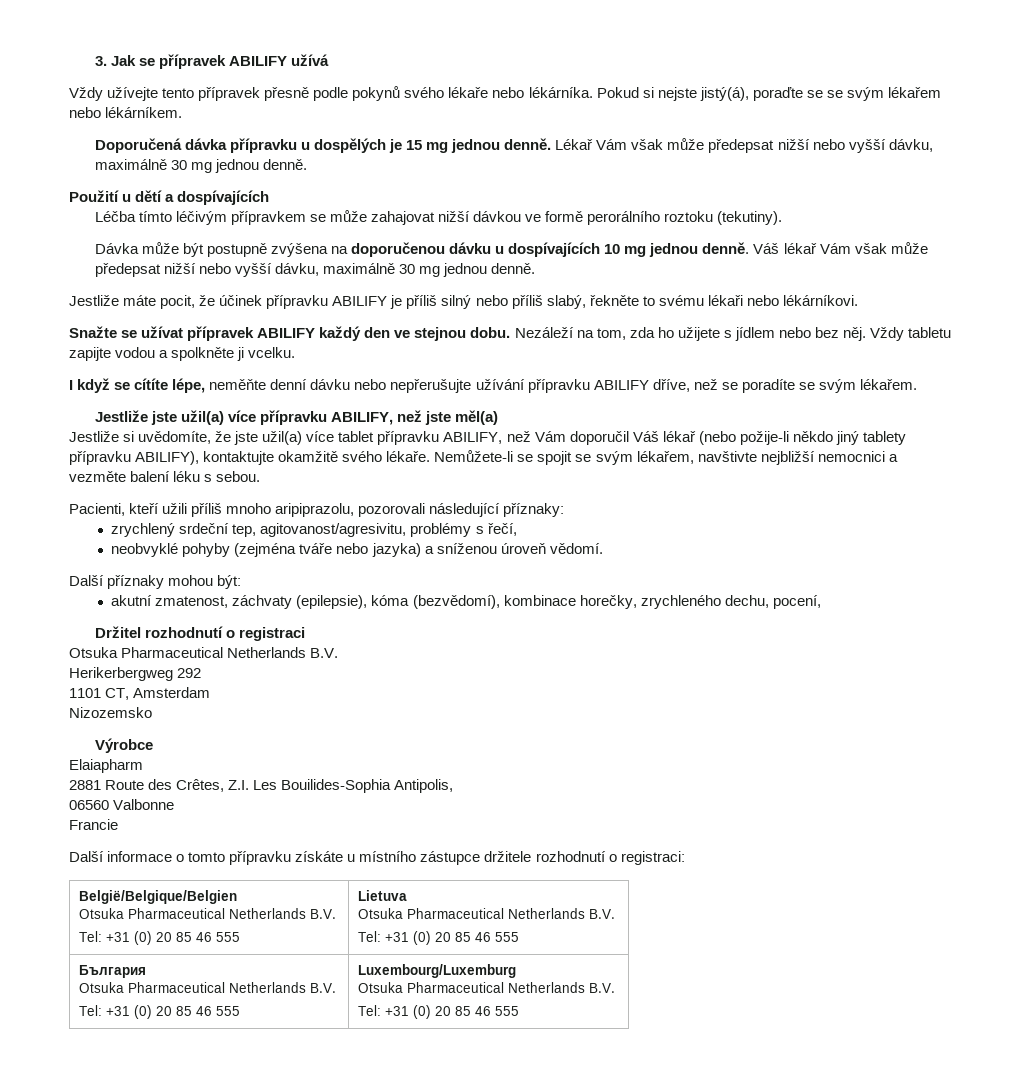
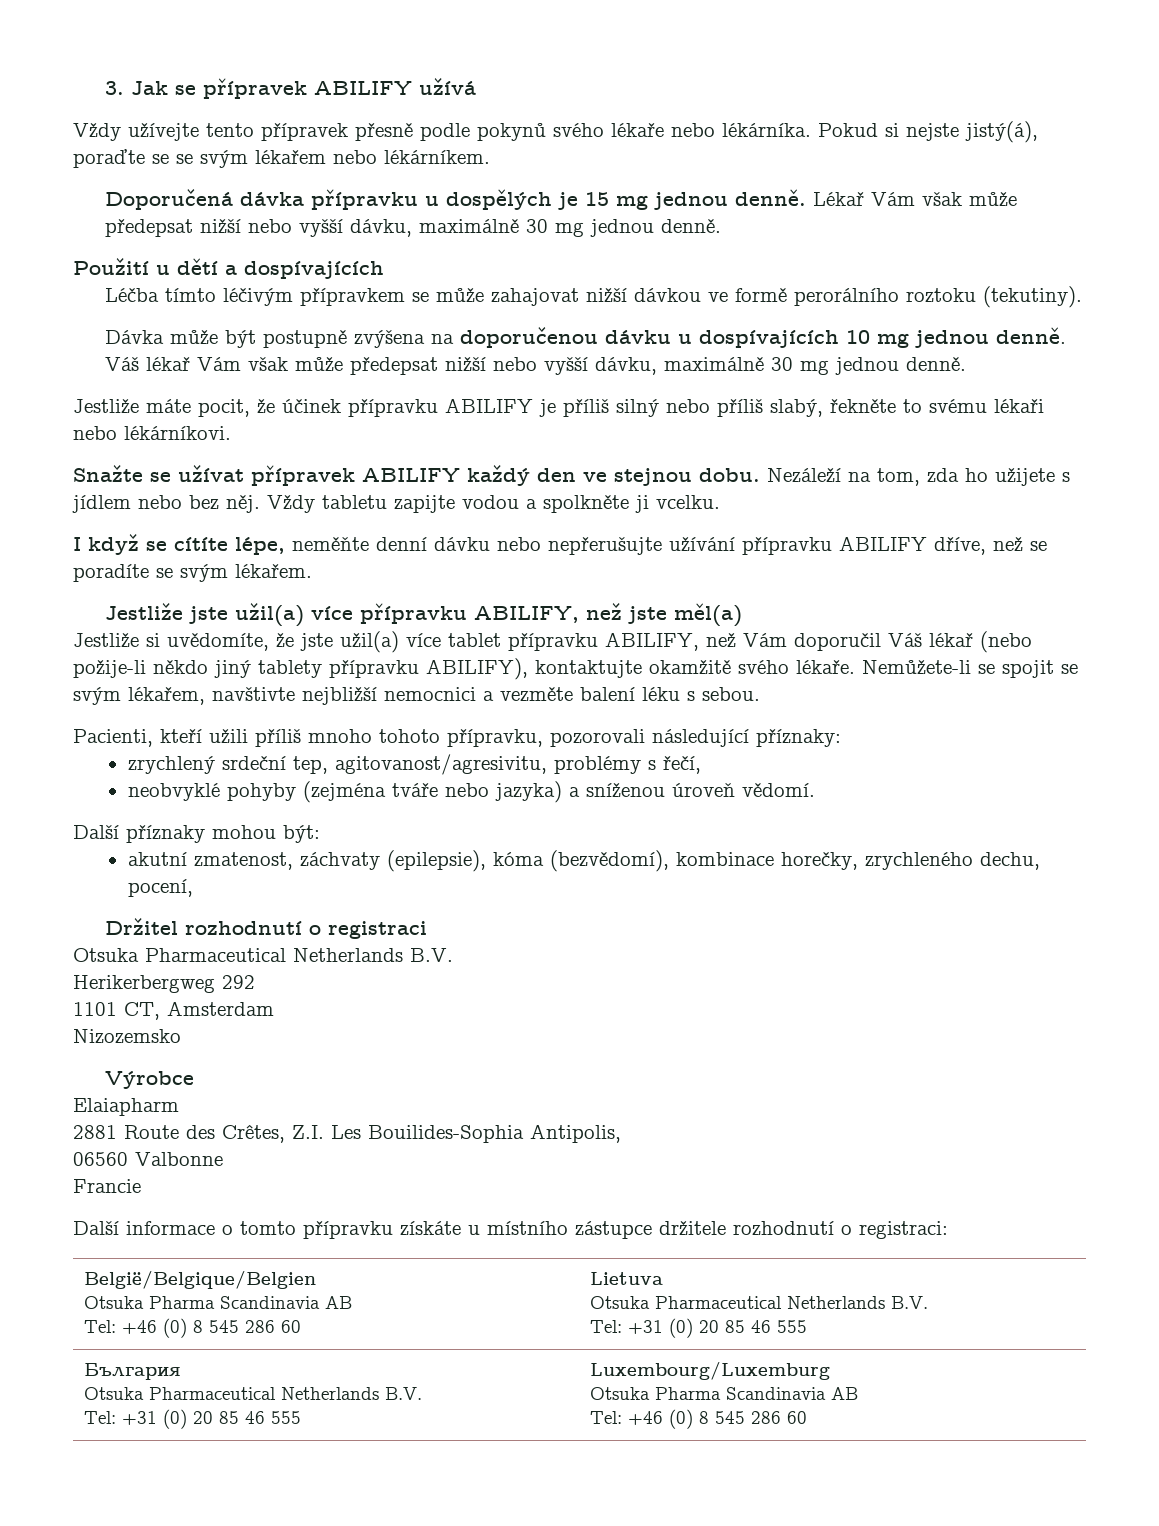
[275,503,355,517] aripiprazolu, -> [379,729,543,747] tohoto přípravku,
[127,908,336,919] [78,931,240,945] Pharmaceutical Netherlands B.V. // Tel: +31 (0) 20 85 46 555 -> [149,1296,353,1309] [84,1318,302,1338] Pharma Scandinavia AB // Tel: +46 (0) 8 545 286 60
[406,982,615,993] [357,1005,519,1019] Pharmaceutical Netherlands B.V. // Tel: +31 (0) 20 85 46 555 -> [655,1387,859,1400] [590,1409,808,1429] Pharma Scandinavia AB // Tel: +46 (0) 8 545 286 60

